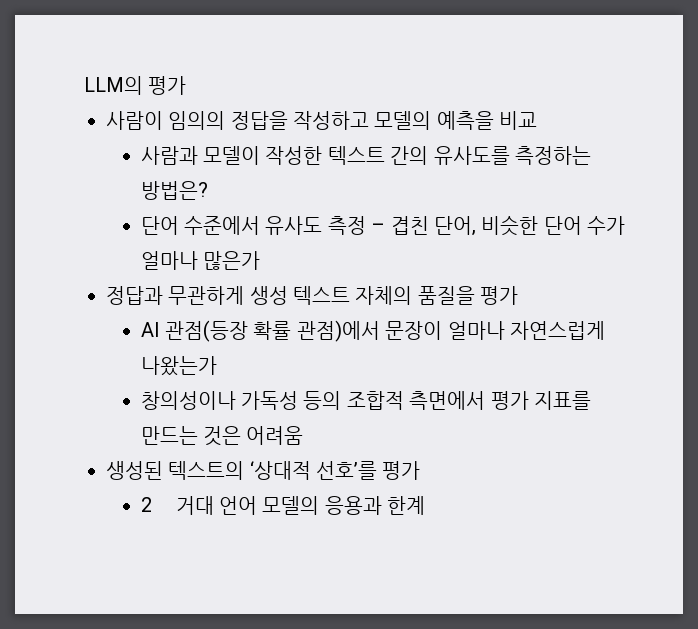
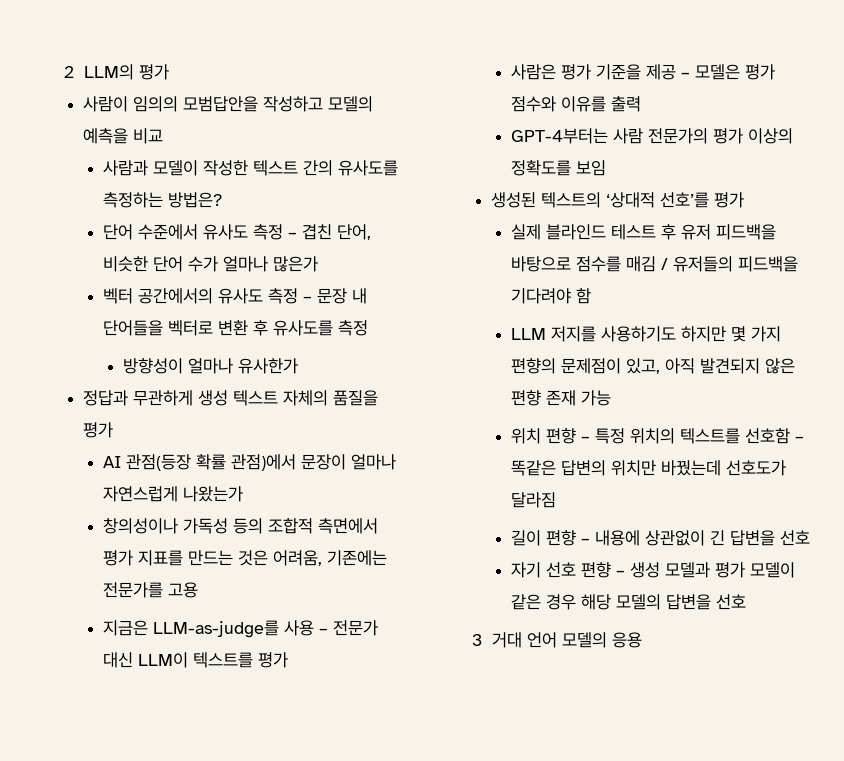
(83, 85) none -> [64,66,75,78] 2
[230,111,288,130] 정답을 -> [183,96,259,112] 모범답안을
(261, 260) none -> [103,288,368,304] [103,320,369,336] [123,358,299,374] // 벡터 공간에서의 유사도 측정 – 문장 내 단어들을 벡터로 변환 후 유사도를 측정 // 방향성이 얼마나 유사한가
[246,426,304,445] 어려움 -> [273,550,388,566] [103,582,199,598] [103,620,379,638] [103,652,289,668] [511,64,776,80] [511,96,642,112] [511,128,794,144] [511,160,607,176] 어려움, 기존에는 전문가를 고용 // 지금은 LLM-as-judge를 사용 – 전문가 대신 LLM이 텍스트를 평가 // 사람은 평가 기준을 제공 – 모델은 평가 점수와 이유를 출력 // GPT-4부터는 사람 전문가의 평가 이상의 정확도를 보임
[140,497,152,512] 2 -> [511,224,777,240] [511,256,799,272] [511,288,592,304] [511,326,782,342] [511,358,796,374] [511,390,612,406] [511,428,805,444] [511,460,787,476] [511,492,557,508] [511,530,811,546] [511,562,796,578] [511,594,747,610] [472,634,483,646] 실제 블라인드 테스트 후 유저 피드백을 바탕으로 점수를 매김 / 유저들의 피드백을 기다려야 함 // LLM 저지를 사용하기도 하지만 몇 가지 편향의 문제점이 있고, 아직 발견되지 않은 편향 존재 가능 // 위치 편향 – 특정 위치의 텍스트를 선호함 – 똑같은 답변의 위치만 바꿨는데 선호도가 달라짐 // 길이 편향 – 내용에 상관없이 긴 답변을 선호 // 자기 선호 편향 – 생성 모델과 평가 모델이 같은 경우 해당 모델의 답변을 선호 // 3
[324,496,426,515] 응용과 한계 -> [612,632,643,648] 응용

